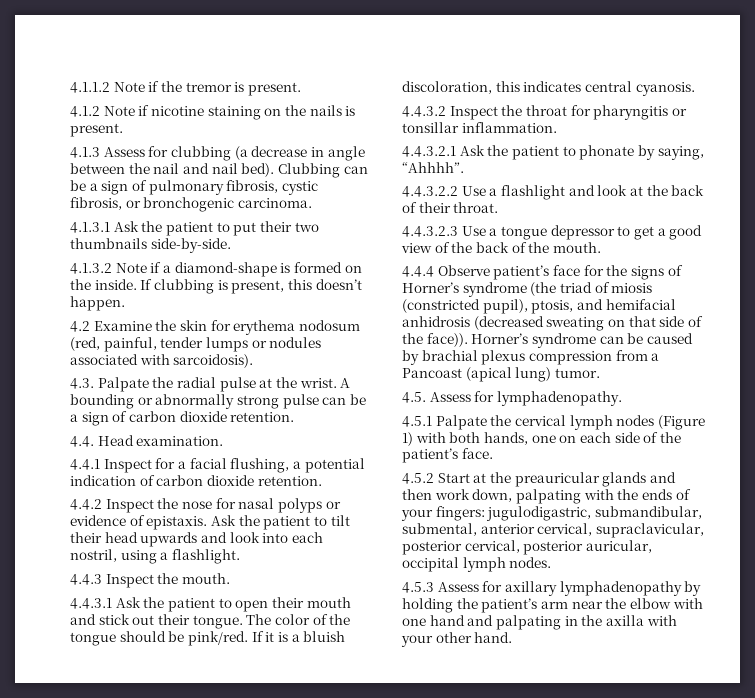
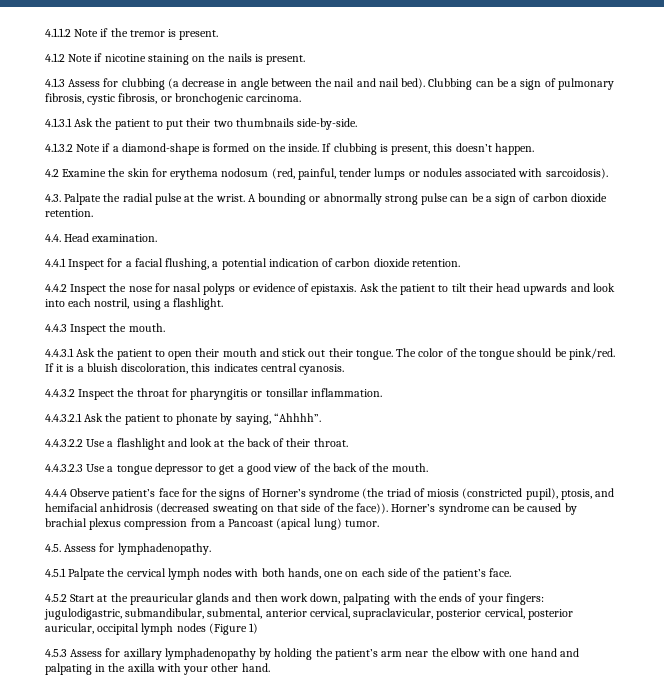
[657,415,705,430] [402,432,413,446] (Figure 1) -> (233, 572) none
[509,557,552,568] nodes. -> [176,623,259,635] nodes (Figure 1)

